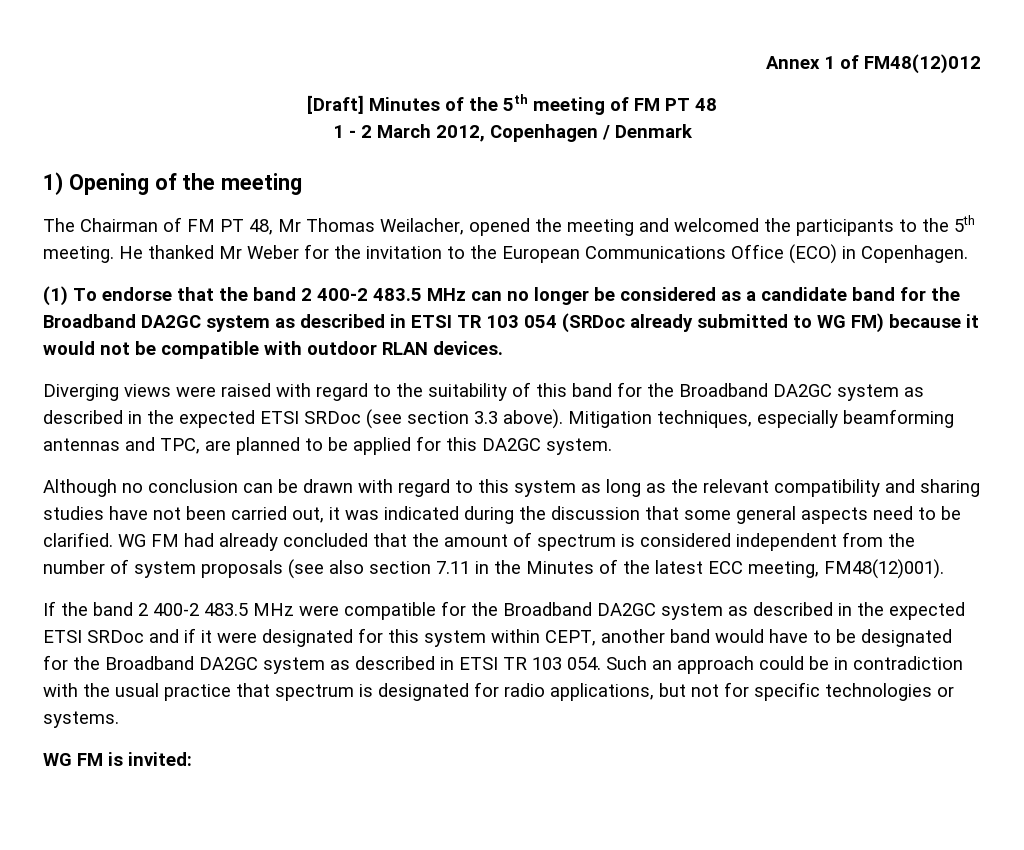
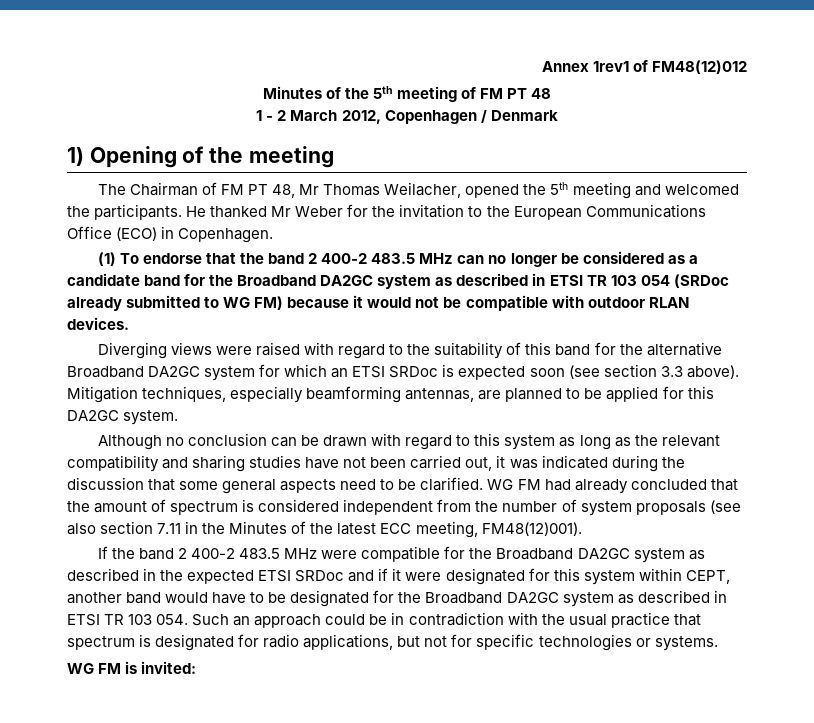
[824,56,835,69] 1 -> [592,61,629,72] 1rev1
[307,95,364,114] [Draft] -> (747, 67) none
(562, 225) none -> [550,182,569,195] 5th
[796,215,975,236] [43,246,114,263] participants to the 5th meeting. -> [94,204,183,220] participants.
[679,383,924,401] [43,410,361,428] Broadband DA2GC system as described in the expected ETSI SRDoc -> [646,342,722,356] [67,364,565,381] alternative Broadband DA2GC system for which an ETSI SRDoc is expected soon
[43,437,200,454] antennas and TPC, -> [405,388,475,402] antennas,

